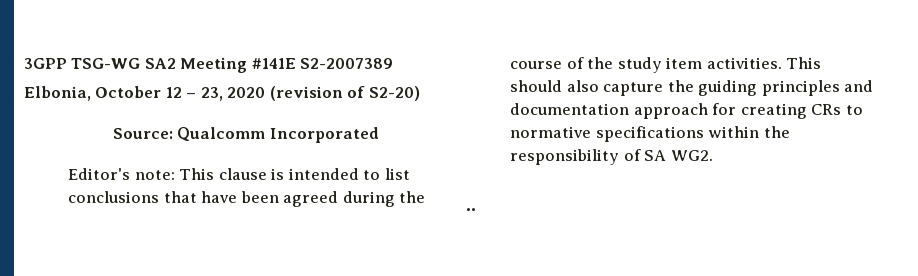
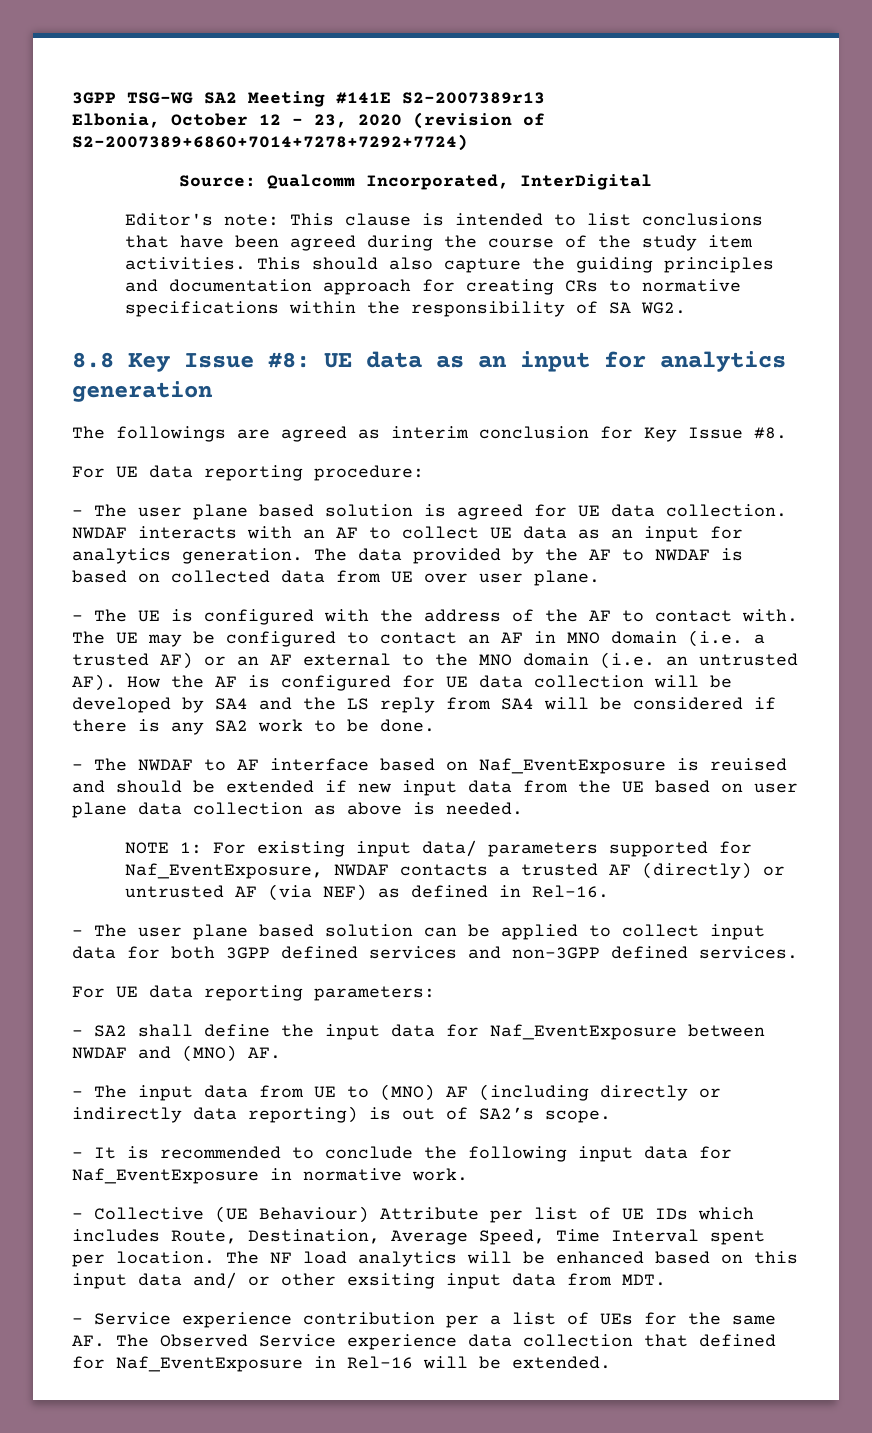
[300,58,394,69] S2-2007389 -> [402,92,545,104] S2-2007389r13
[368,86,420,101] S2-20) -> [72,134,468,151] S2-2007389+6860+7014+7278+7292+7724)
[269,127,379,143] Incorporated -> [365,174,652,190] Incorporated, InterDigital
[466,208,476,211] .. -> [72,351,786,372] [72,381,213,402] [72,426,787,442] [72,465,424,481] [72,504,787,520] [72,526,743,542] [72,548,743,564] [72,570,600,586] [72,609,798,625] [72,630,765,647] [72,652,798,669] [72,674,732,691] [72,697,776,713] [72,719,435,735] [72,758,787,774] [72,780,798,796] [72,802,523,818] [125,840,753,857] [125,862,786,879] [125,884,610,901] [72,924,765,940] [72,946,798,959] [72,985,435,1001] [72,1024,765,1040] [72,1045,281,1062] [72,1084,721,1101] [72,1106,611,1123] [72,1146,732,1162] [72,1168,468,1184] [72,1206,754,1223] [72,1229,765,1245] [72,1251,798,1267] [72,1272,666,1289] [72,1312,776,1328] [72,1334,776,1350] [72,1356,611,1372] 8.8 Key Issue #8: UE data as an input for analytics generation // The followings are agreed as interim conclusion for Key Issue #8. // For UE data reporting procedure: // - The user plane based solution is agreed for UE data collection. NWDAF interacts with an AF to collect UE data as an input for analytics generation. The data provided by the AF to NWDAF is based on collected data from UE over user plane. // - The UE is configured with the address of the AF to contact with. The UE may be configured to contact an AF in MNO domain (i.e. a trusted AF) or an AF external to the MNO domain (i.e. an untrusted AF). How the AF is configured for UE data collection will be developed by SA4 and the LS reply from SA4 will be considered if there is any SA2 work to be done. // - The NWDAF to AF interface based on Naf_EventExposure is reuised and should be extended if new input data from the UE based on user plane data collection as above is needed. // NOTE 1: For existing input data/ parameters supported for Naf_EventExposure, NWDAF contacts a trusted AF (directly) or untrusted AF (via NEF) as defined in Rel-16. // - The user plane based solution can be applied to collect input data for both 3GPP defined services and non-3GPP defined services. // For UE data reporting parameters: // - SA2 shall define the input data for Naf_EventExposure between NWDAF and (MNO) AF. // - The input data from UE to (MNO) AF (including directly or indirectly data reporting) is out of SA2’s scope. // - It is recommended to conclude the following input data for Naf_EventExposure in normative work. // - Collective (UE Behaviour) Attribute per list of UE IDs which includes Route, Destination, Average Speed, Time Interval spent per location. The NF load analytics will be enhanced based on this input data and/ or other exsiting input data from MDT. // - Service experience contribution per a list of UEs for the same AF. The Observed Service experience data collection that defined for Naf_EventExposure in Rel-16 will be extended.

